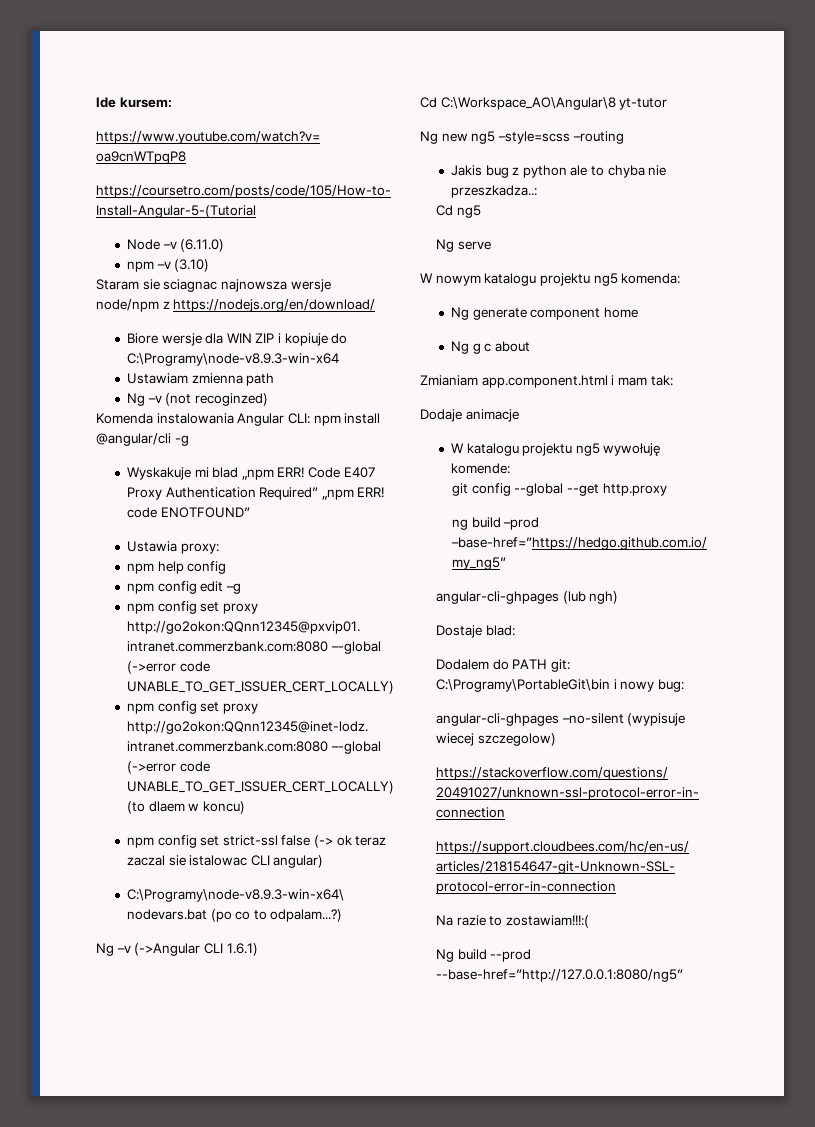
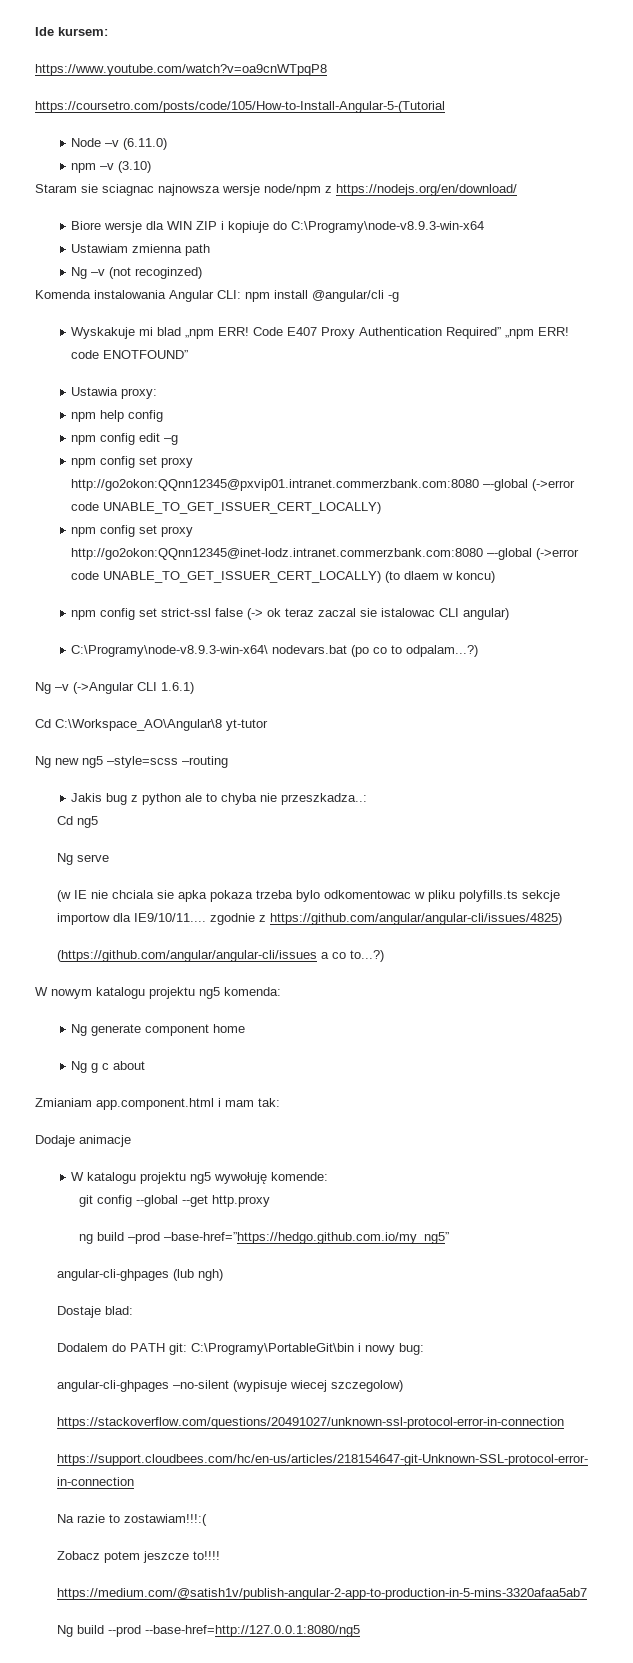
(491, 245) none -> [57,890,561,902] [57,913,563,925] [57,950,385,962] // (w IE nie chciala sie apka pokaza trzeba bylo odkomentowac w pliku polyfills.ts sekcje importow dla IE9/10/11.... zgodnie z https://github.com/angular/angular-cli/issues/4825) // (https://github.com/angular/angular-cli/issues a co to...?)
(589, 921) none -> [57,1551,221,1563] [57,1588,588,1600] // Zobacz potem jeszcze to!!!! // https://medium.com/@satish1v/publish-angular-2-app-to-production-in-5-mins-3320afaa5ab7
[436,969,684,982] --base-href=”http://127.0.0.1:8080/ng5” -> [145,1625,361,1637] --base-href=http://127.0.0.1:8080/ng5

